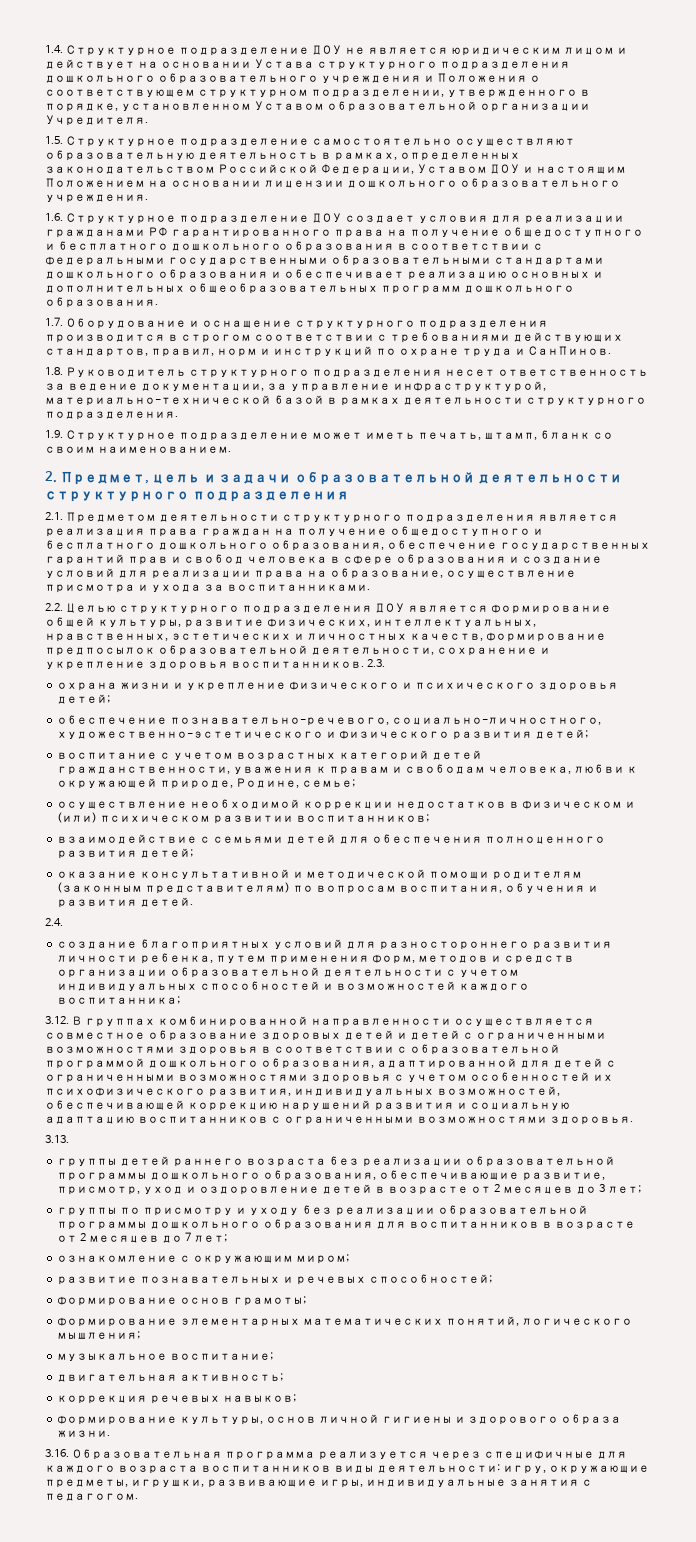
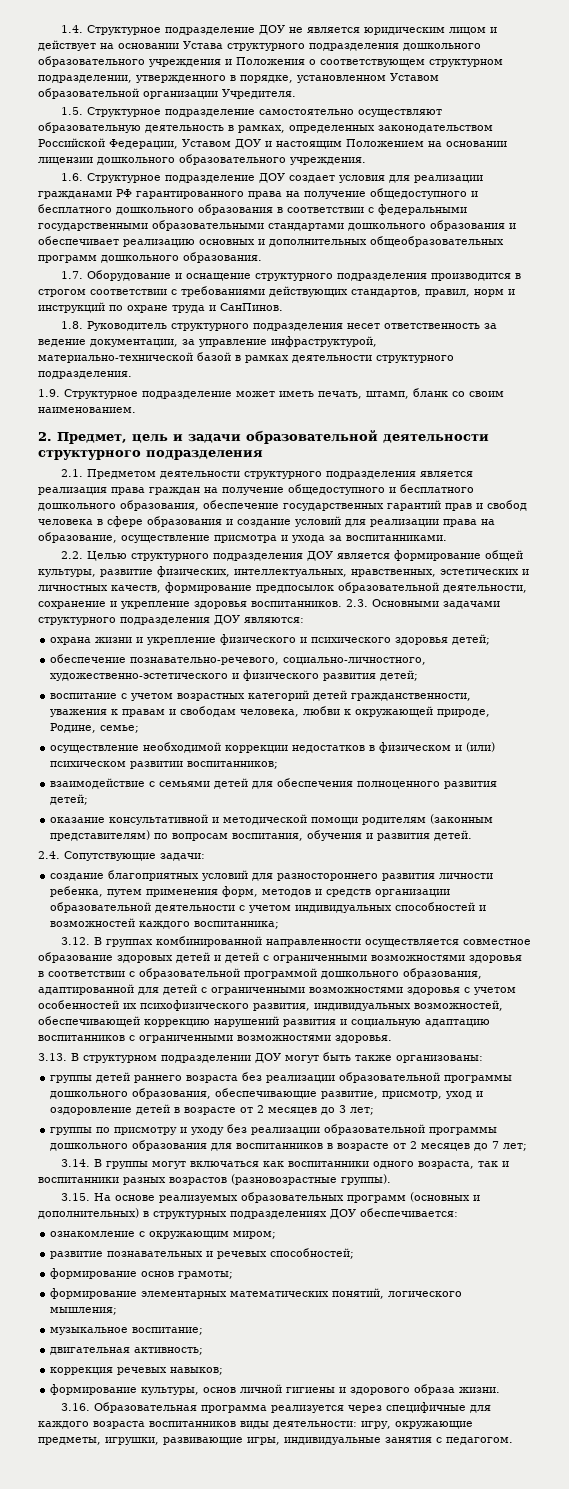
(385, 663) none -> [372,599,500,609] [38,615,304,625] Основными задачами структурного подразделения ДОУ являются:
(63, 922) none -> [64,851,205,861] Сопутствующие задачи:
(69, 1139) none -> [71,1052,483,1063] В структурном подразделении ДОУ могут быть также организованы:
(227, 1238) none -> [60,1159,509,1169] [38,1174,391,1185] [60,1192,480,1203] [38,1208,458,1219] // 3.14. В группы могут включаться как воспитанники одного возраста, так и воспитанники разных возрастов (разновозрастные группы). // 3.15. На основе реализуемых образовательных программ (основных и дополнительных) в структурных подразделениях ДОУ обеспечивается:

